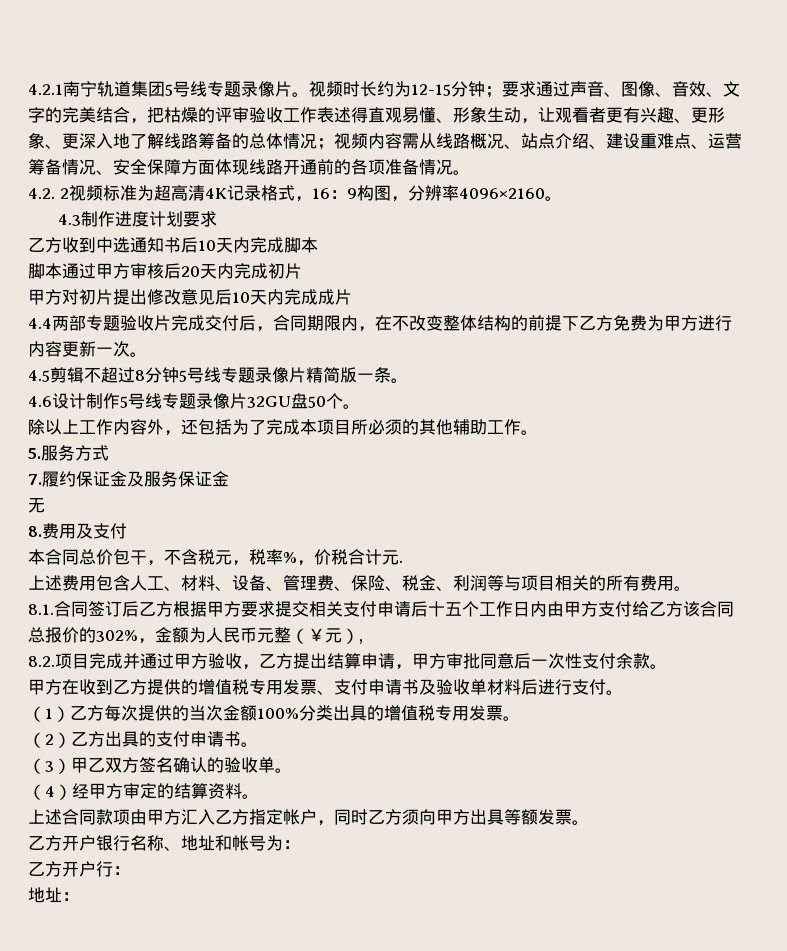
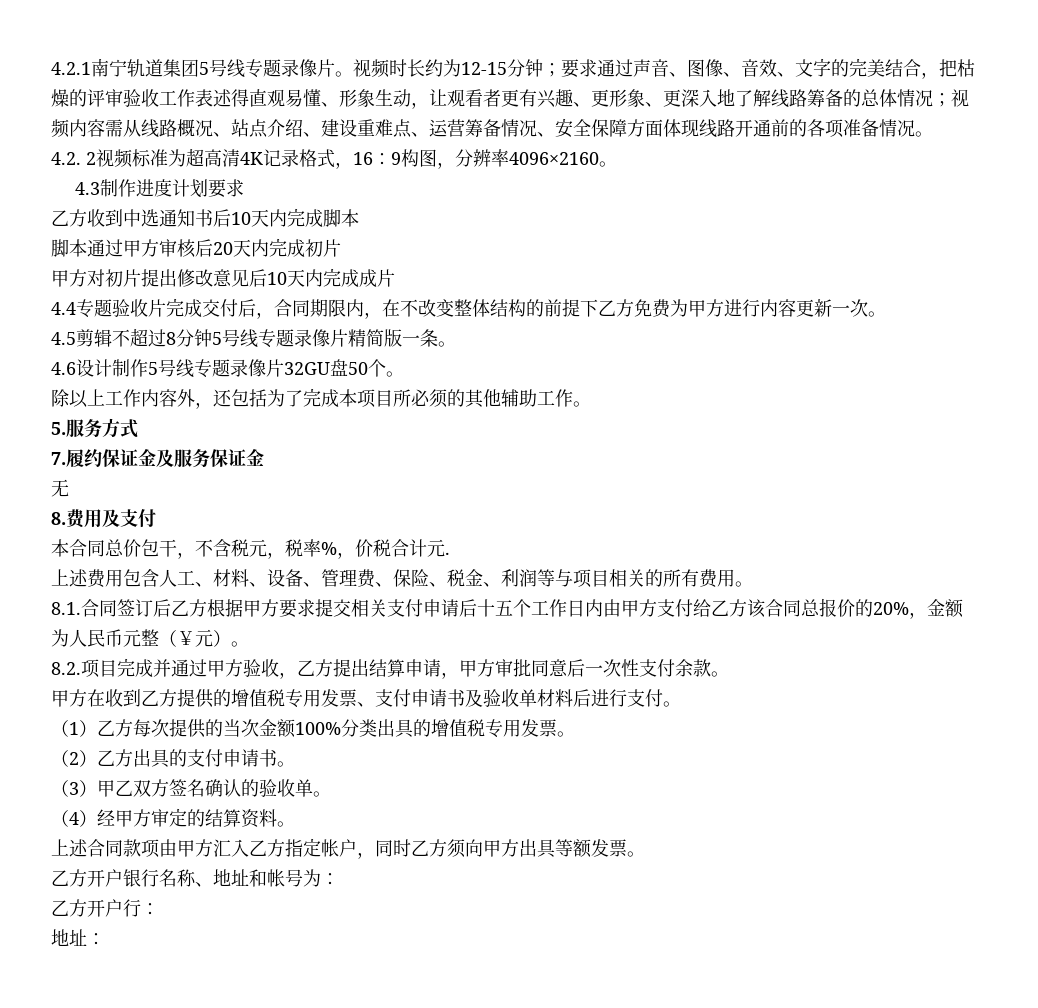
[52,315,86,331] 两部 -> (76, 308) none
[96,630,138,642] 302% -> [873,602,909,615] 20%
[359,639,363,644] , -> [231,641,249,647] 。

